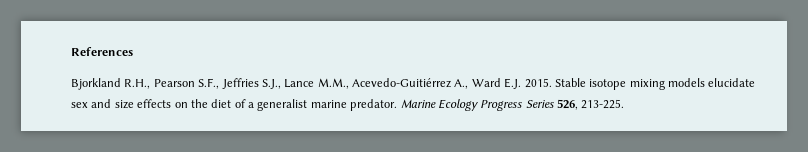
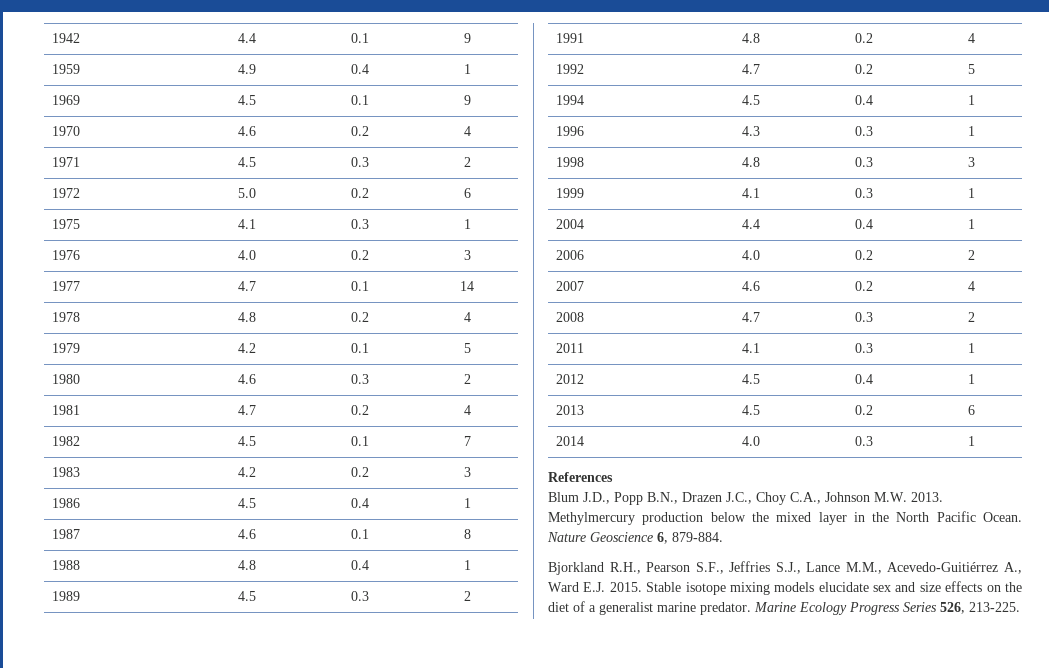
[71,47,133,56] References -> [51,33,80,43] [237,33,256,43] [351,33,369,43] [463,33,471,43] [51,64,80,74] [237,64,256,74] [351,64,369,74] [463,64,471,74] [51,95,80,105] [237,95,256,105] [351,95,369,105] [463,95,471,105] [51,126,80,136] [237,126,256,136] [351,126,369,136] [463,126,471,136] [51,157,80,167] [237,157,256,167] [351,157,369,167] [463,157,471,167] [51,188,80,198] [237,188,256,198] [351,188,369,198] [463,188,471,198] [51,219,80,229] [237,219,256,229] [351,219,369,229] [463,219,471,229] [51,250,80,260] [237,250,256,260] [351,250,369,260] [463,250,471,260] [51,281,80,291] [237,281,256,291] [351,281,369,291] [460,281,474,291] [51,312,80,322] [237,312,256,322] [351,312,369,322] [463,312,471,322] [51,343,80,353] [237,343,256,353] [351,343,369,353] [463,343,471,353] [51,374,80,384] [237,374,256,384] [351,374,369,384] [463,374,471,384] [51,405,80,415] [237,405,256,415] [351,405,369,415] [463,405,471,415] [51,436,80,446] [237,436,256,446] [351,436,369,446] [463,436,471,446] [51,467,80,477] [237,467,256,477] [351,467,369,477] [463,467,471,477] [51,498,80,508] [237,498,256,508] [351,498,369,508] [463,498,471,508] [51,529,80,539] [237,529,256,539] [351,529,369,539] [463,529,471,539] [51,560,80,570] [237,560,256,570] [351,560,369,570] [463,560,471,570] [51,591,80,601] [237,591,256,601] [351,591,369,601] [463,591,471,601] [555,33,584,43] [741,33,760,43] [855,33,873,43] [967,33,975,43] [555,64,584,74] [741,64,760,74] [855,64,873,74] [967,64,975,74] [555,95,584,105] [741,95,760,105] [855,95,873,105] [967,95,975,105] [555,126,584,136] [741,126,760,136] [855,126,873,136] [967,126,975,136] [555,157,584,167] [741,157,760,167] [855,157,873,167] [967,157,975,167] [555,188,584,198] [741,188,760,198] [855,188,873,198] [967,188,975,198] [555,219,584,229] [741,219,760,229] [855,219,873,229] [967,219,975,229] [555,250,584,260] [741,250,760,260] [855,250,873,260] [967,250,975,260] [555,281,584,291] [741,281,760,291] [855,281,873,291] [967,281,975,291] [555,312,584,322] [741,312,760,322] [855,312,873,322] [967,312,975,322] [555,343,584,353] [741,343,760,353] [855,343,873,353] [967,343,975,353] [555,374,584,384] [741,374,760,384] [855,374,873,384] [967,374,975,384] [555,405,584,415] [741,405,760,415] [855,405,873,415] [967,405,975,415] [555,436,584,446] [741,436,760,446] [855,436,873,446] [967,436,975,446] [548,472,613,482] [548,492,943,505] [548,511,1023,525] [547,532,723,544] 1942 | 4.4 | 0.1 | 9 // 1959 | 4.9 | 0.4 | 1 // 1969 | 4.5 | 0.1 | 9 // 1970 | 4.6 | 0.2 | 4 // 1971 | 4.5 | 0.3 | 2 // 1972 | 5.0 | 0.2 | 6 // 1975 | 4.1 | 0.3 | 1 // 1976 | 4.0 | 0.2 | 3 // 1977 | 4.7 | 0.1 | 14 // 1978 | 4.8 | 0.2 | 4 // 1979 | 4.2 | 0.1 | 5 // 1980 | 4.6 | 0.3 | 2 // 1981 | 4.7 | 0.2 | 4 // 1982 | 4.5 | 0.1 | 7 // 1983 | 4.2 | 0.2 | 3 // 1986 | 4.5 | 0.4 | 1 // 1987 | 4.6 | 0.1 | 8 // 1988 | 4.8 | 0.4 | 1 // 1989 | 4.5 | 0.3 | 2 // 1991 | 4.8 | 0.2 | 4 // 1992 | 4.7 | 0.2 | 5 // 1994 | 4.5 | 0.4 | 1 // 1996 | 4.3 | 0.3 | 1 // 1998 | 4.8 | 0.3 | 3 // 1999 | 4.1 | 0.3 | 1 // 2004 | 4.4 | 0.4 | 1 // 2006 | 4.0 | 0.2 | 2 // 2007 | 4.6 | 0.2 | 4 // 2008 | 4.7 | 0.3 | 2 // 2011 | 4.1 | 0.3 | 1 // 2012 | 4.5 | 0.4 | 1 // 2013 | 4.5 | 0.2 | 6 // 2014 | 4.0 | 0.3 | 1 // References // Blum J.D., Popp B.N., Drazen J.C., Choy C.A., Johnson M.W. 2013. Methylmercury production below the mixed layer in the North Pacific Ocean. Nature Geoscience 6, 879-884.

